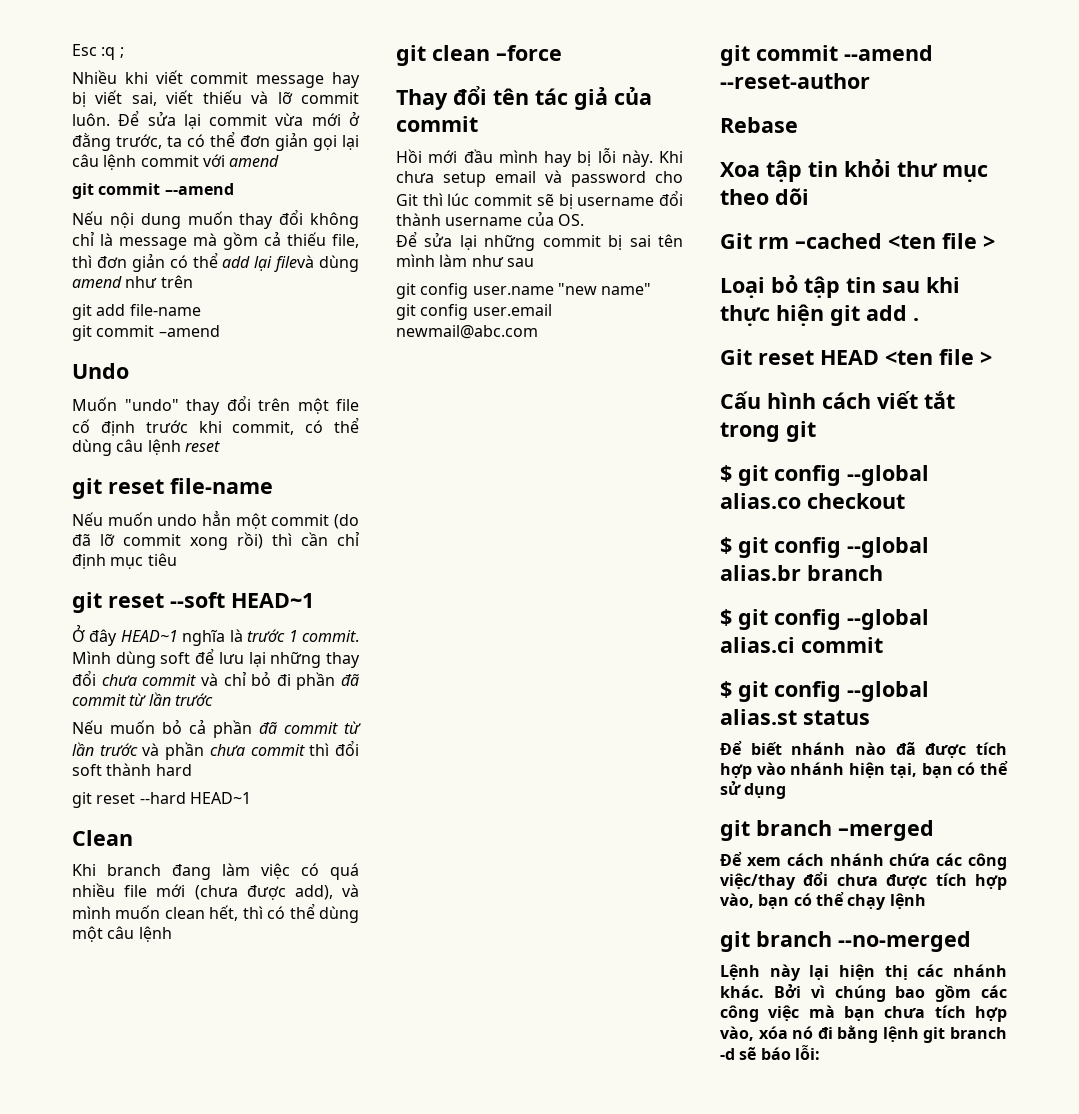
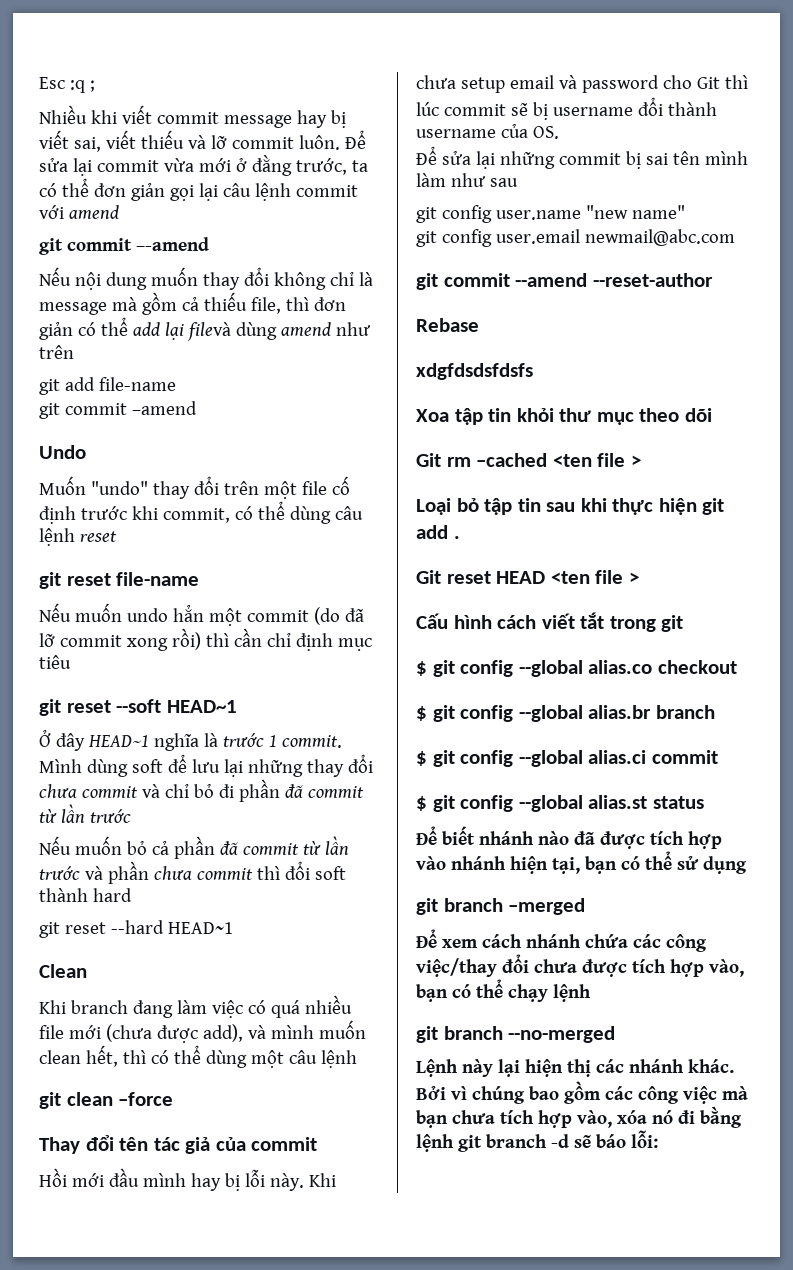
(798, 125) none -> [416,363,533,380] // xdgfdsdsfdsfs

